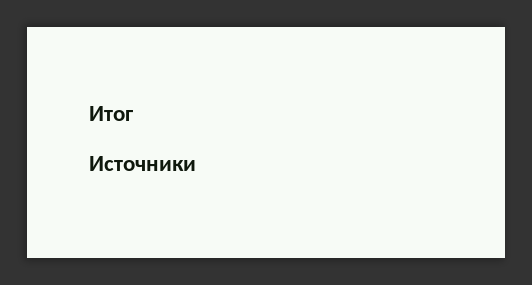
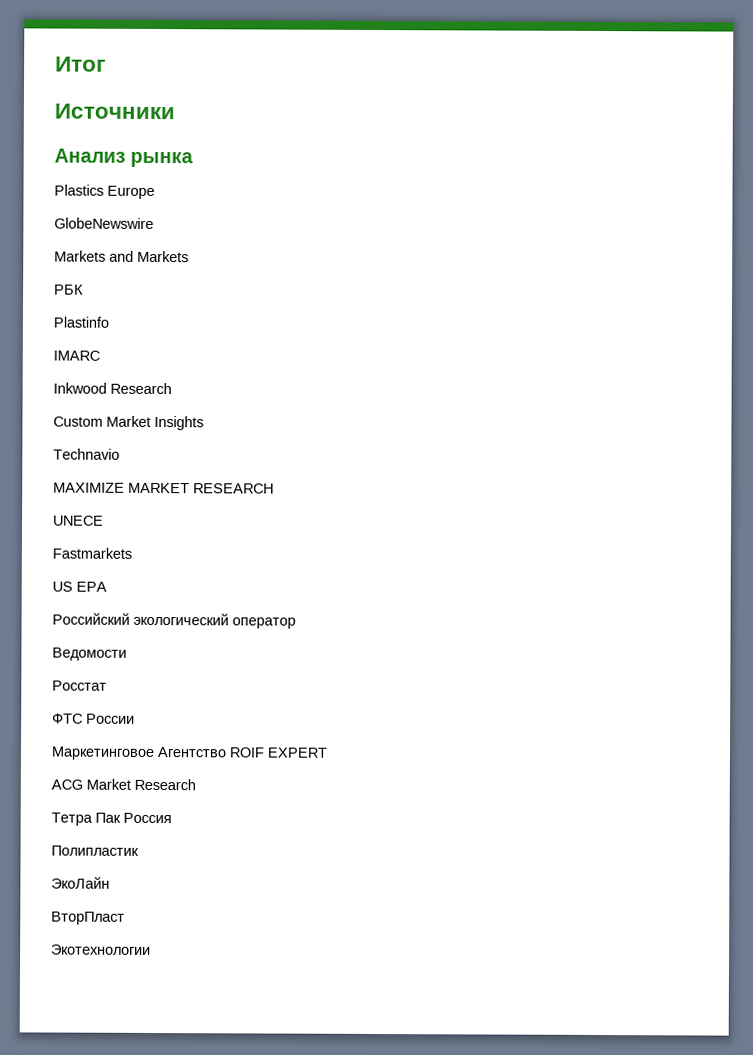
(196, 163) none -> [54,148,194,168] [54,184,155,199] [54,217,154,229] [54,250,189,263] [54,284,84,295] [53,316,109,328] [53,350,100,361] [53,382,172,395] [53,415,204,431] [53,448,120,460] [53,482,274,494] [53,515,104,526] [52,547,132,559] [52,581,107,592] [52,612,296,629] [52,647,127,661] [52,680,107,691] [52,713,135,724] [51,746,327,760] [51,778,196,791] [51,812,172,826] [51,845,139,856] [51,876,110,889] [51,911,125,925] [51,944,151,955] // Анализ рынка // Plastics Europe // GlobeNewswire // Markets and Markets // РБК // Plastinfo // IMARC // Inkwood Research // Custom Market Insights // Technavio // MAXIMIZE MARKET RESEARCH // UNECE // Fastmarkets // US EPA // Российский экологический оператор // Ведомости // Росстат // ФТС России // Маркетинговое Агентство ROIF EXPERT // ACG Market Research // Тетра Пак Россия // Полипластик // ЭкоЛайн // ВторПласт // Экотехнологии

